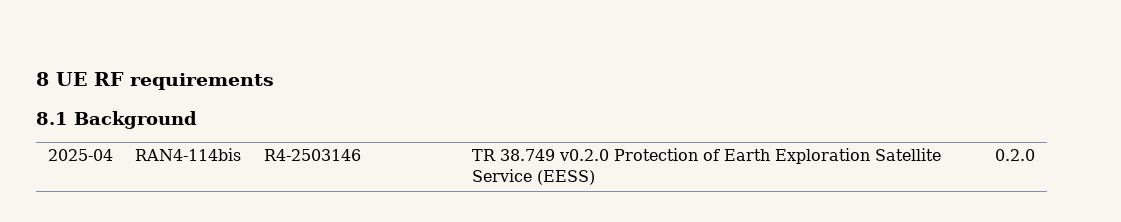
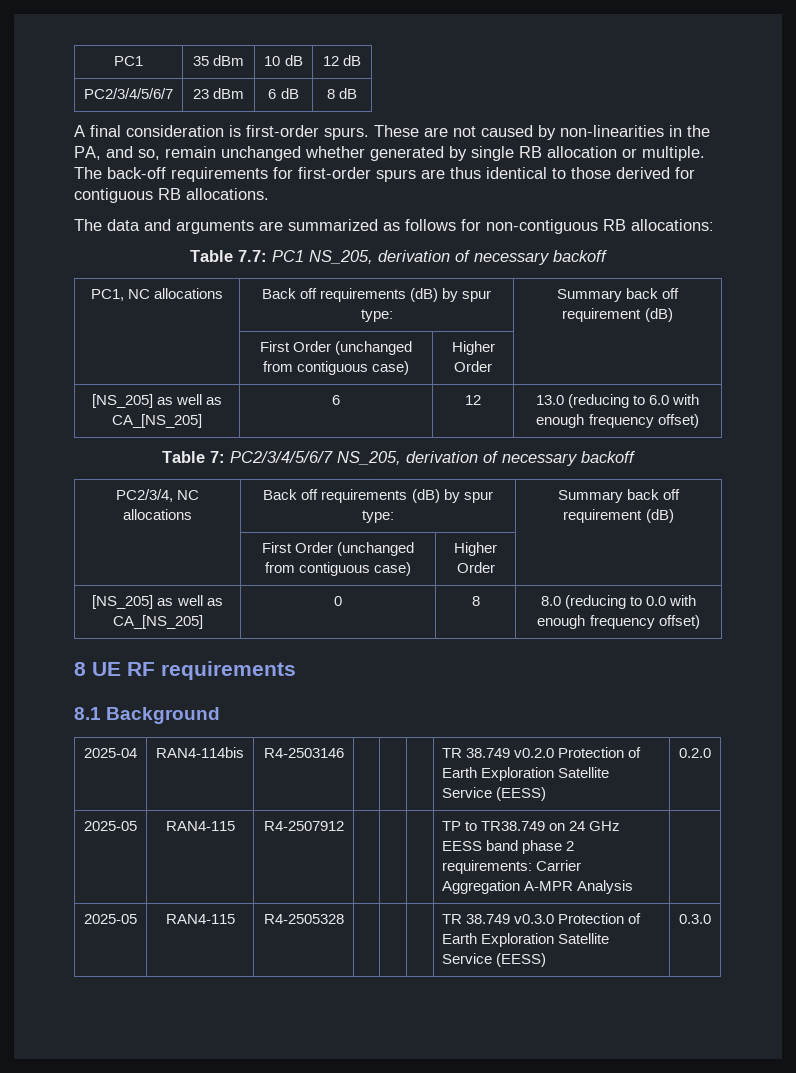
(36, 79) none -> [114,56,143,66] [192,55,245,66] [264,55,303,66] [322,55,362,66] [84,88,173,99] [192,88,245,99] [268,88,299,99] [326,88,358,99] [74,125,710,140] [74,146,705,161] [74,167,695,182] [74,188,269,203] [74,219,714,234] [190,250,608,265] [90,288,224,301] [261,288,492,302] [360,309,393,322] [556,288,680,302] [562,308,673,322] [259,341,413,355] [262,361,410,375] [451,341,495,355] [454,361,492,372] [91,394,223,408] [112,414,202,428] [332,395,340,405] [465,395,481,405] [535,394,700,408] [536,414,699,428] [162,451,636,466] [115,489,200,502] [123,509,192,520] [263,489,493,503] [362,510,394,523] [557,489,681,503] [563,509,674,523] [261,542,415,556] [264,562,412,576] [454,542,497,556] [456,562,495,573] [92,595,223,609] [112,615,203,629] [334,596,342,606] [471,596,480,606] [540,595,697,609] [537,615,700,629] PC1 | 35 dBm | 10 dB | 12 dB // PC2/3/4/5/6/7 | 23 dBm | 6 dB | 8 dB // A final consideration is first-order spurs. These are not caused by non-linearities in the PA, and so, remain unchanged whether generated by single RB allocation or multiple. The back-off requirements for first-order spurs are thus identical to those derived for contiguous RB allocations. // The data and arguments are summarized as follows for non-contiguous RB allocations: // Table 7.7: PC1 NS_205, derivation of necessary backoff // PC1, NC allocations | Back off requirements (dB) by spur type: | Summary back off requirement (dB) // | First Order (unchanged from contiguous case) | Higher Order | // [NS_205] as well as CA_[NS_205] | 6 | 12 | 13.0 (reducing to 6.0 with enough frequency offset) // Table 7: PC2/3/4/5/6/7 NS_205, derivation of necessary backoff // PC2/3/4, NC allocations | Back off requirements (dB) by spur type: | Summary back off requirement (dB) // | First Order (unchanged from contiguous case) | Higher Order | // [NS_205] as well as CA_[NS_205] | 0 | 8 | 8.0 (reducing to 0.0 with enough frequency offset) //
(1035, 155) none -> [84,821,137,831] [165,821,235,831] [263,821,344,831] [442,821,621,831] [442,840,575,854] [442,860,582,874] [442,880,634,894] [84,914,137,924] [165,914,235,924] [263,914,344,924] [442,913,642,924] [442,933,610,947] [442,953,547,967] [679,914,711,924] // 2025-05 | RAN4-115 | R4-2507912 | | | | TP to TR38.749 on 24 GHz EESS band phase 2 requirements: Carrier Aggregation A-MPR Analysis | // 2025-05 | RAN4-115 | R4-2505328 | | | | TR 38.749 v0.3.0 Protection of Earth Exploration Satellite Service (EESS) | 0.3.0

